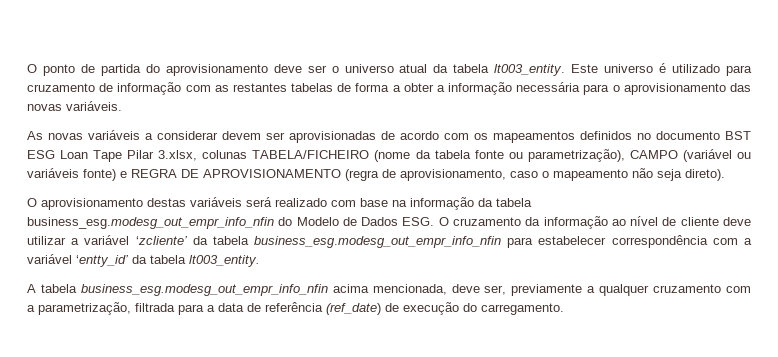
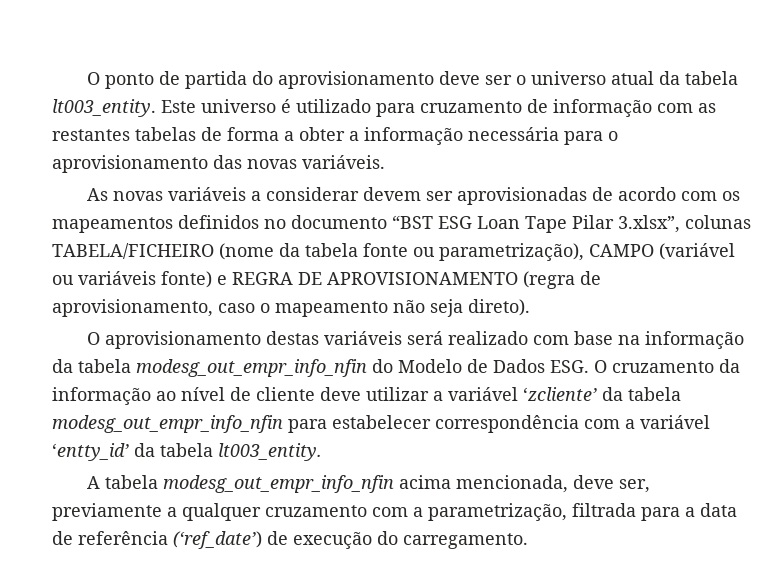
[725,131,751,140] BST -> [392,215,433,229] “BST
[158,150,198,161] 3.xlsx, -> [618,215,680,233] 3.xlsx”,
[27,217,274,229] business_esg.modesg_out_empr_info_nfin -> [136,359,367,377] modesg_out_empr_info_nfin
[254,236,502,248] business_esg.modesg_out_empr_info_nfin -> [52,415,283,433] modesg_out_empr_info_nfin
[80,284,328,296] business_esg.modesg_out_empr_info_nfin -> [163,475,395,493] modesg_out_empr_info_nfin
[326,303,381,315] (ref_date) -> [173,531,262,549] (‘ref_date’)

